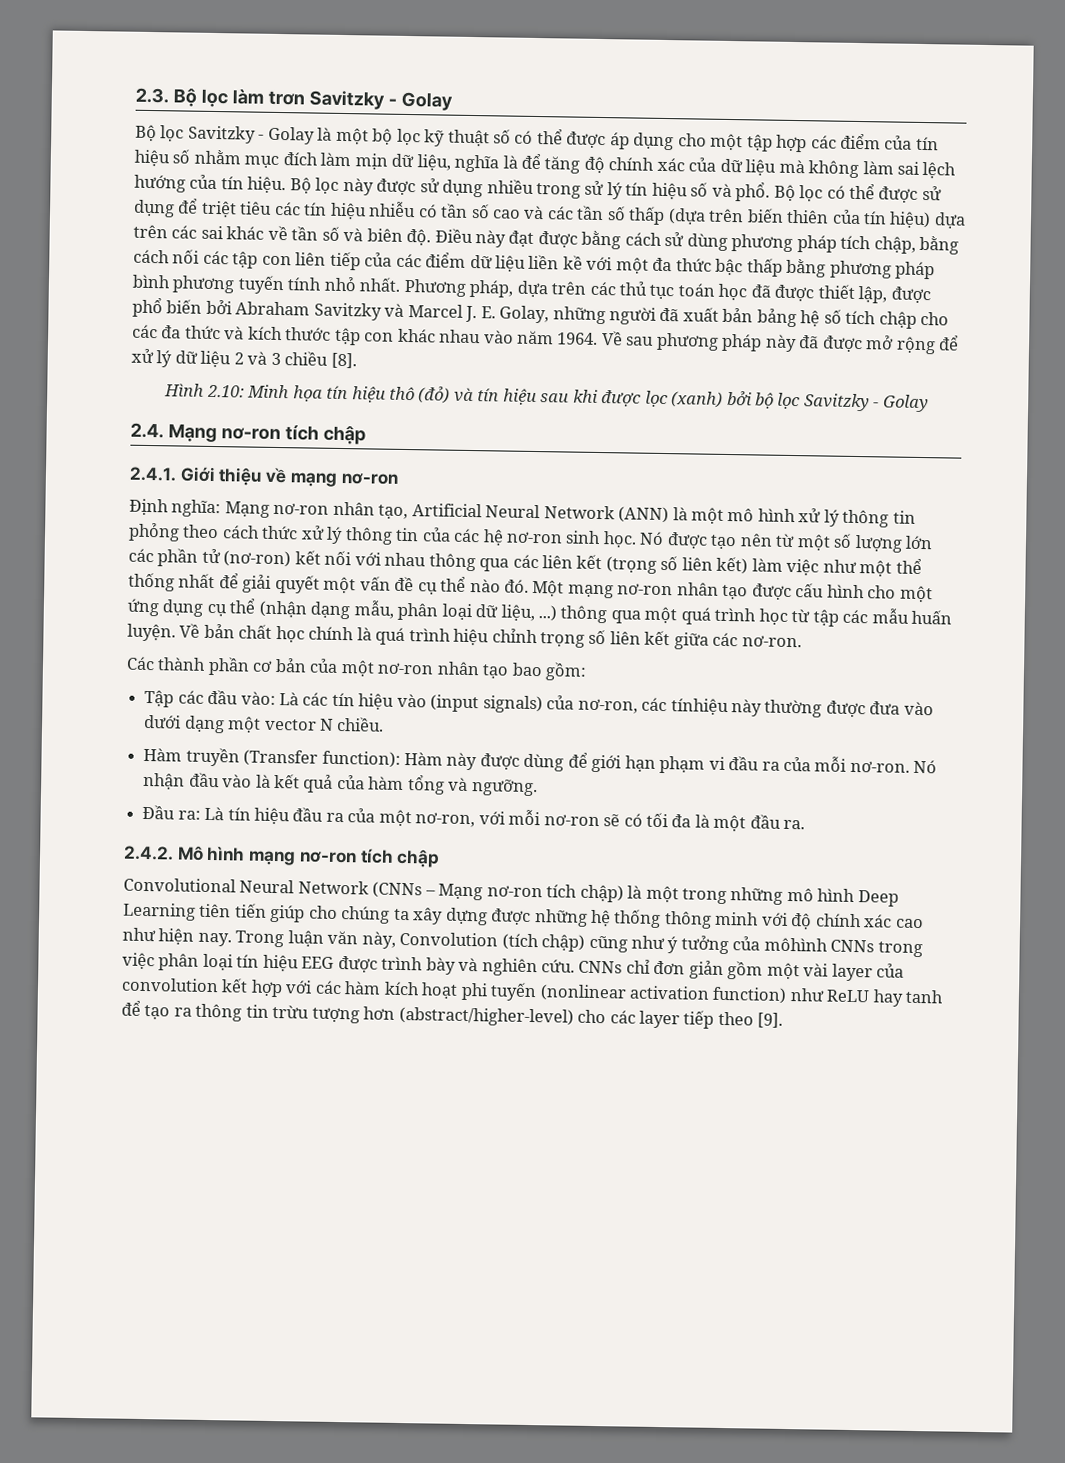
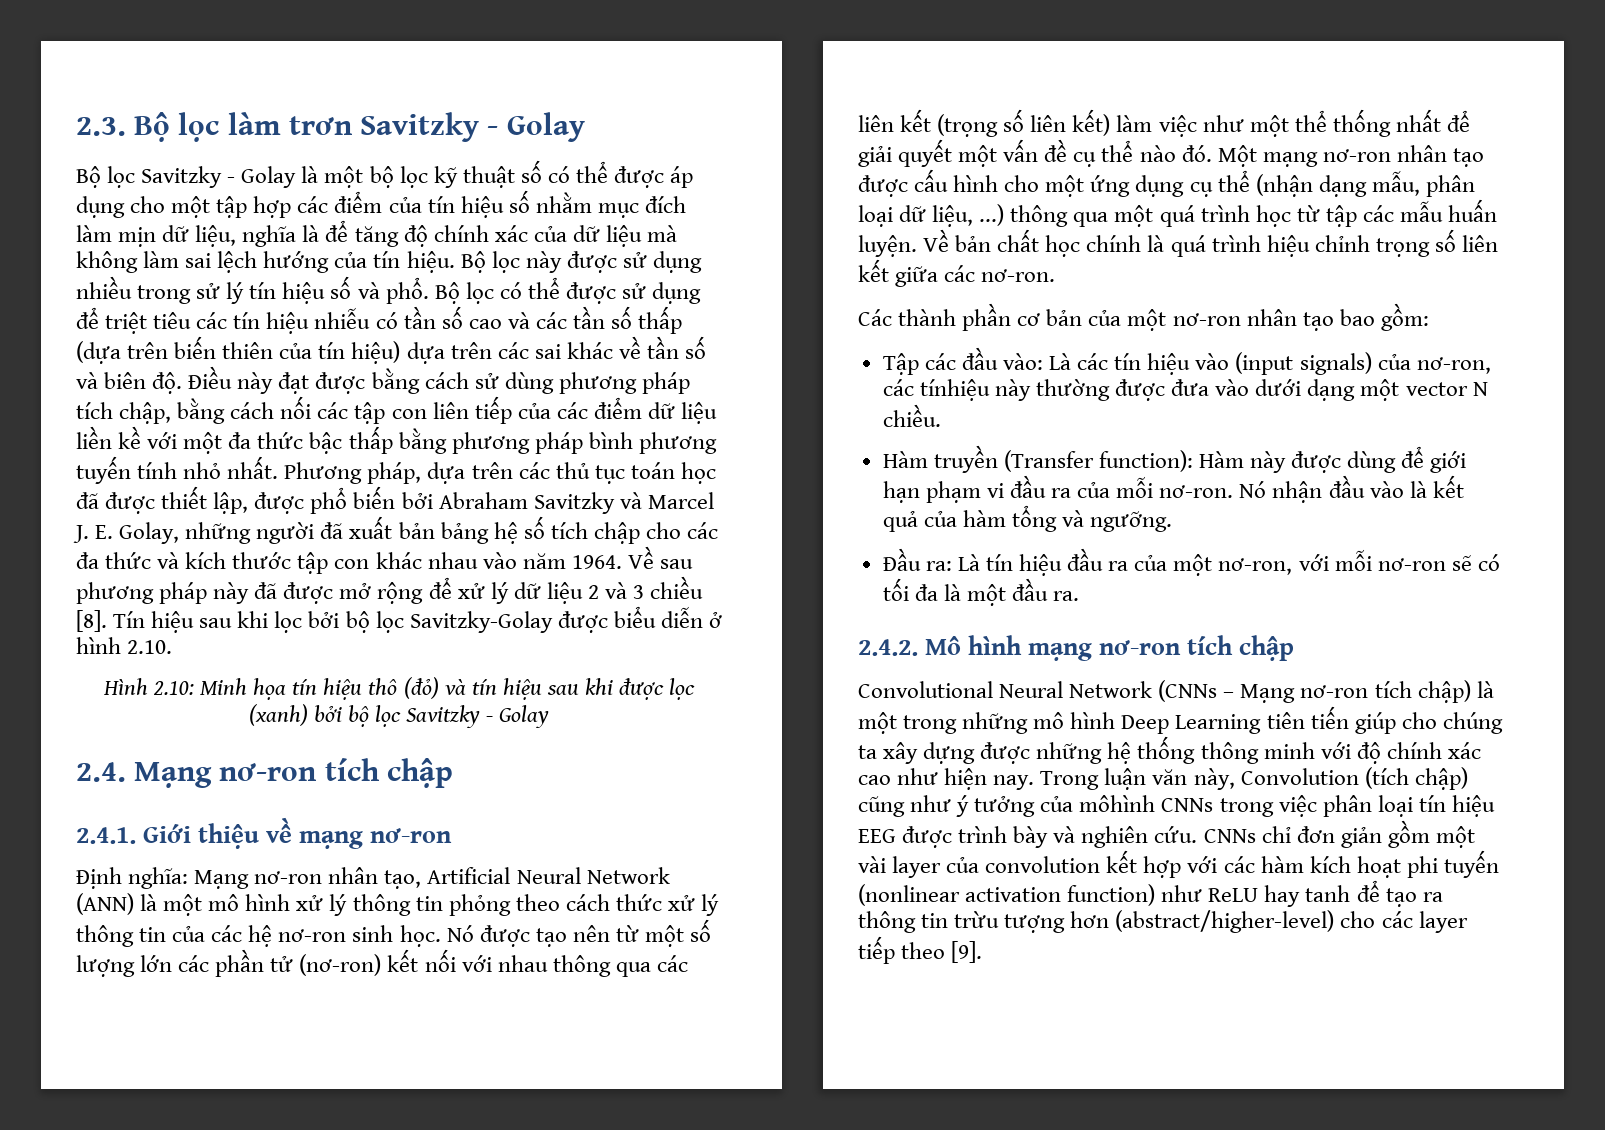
(357, 360) none -> [113,606,722,633] [76,637,173,654] Tín hiệu sau khi lọc bởi bộ lọc Savitzky-Golay được biểu diễn ở hình 2.10.

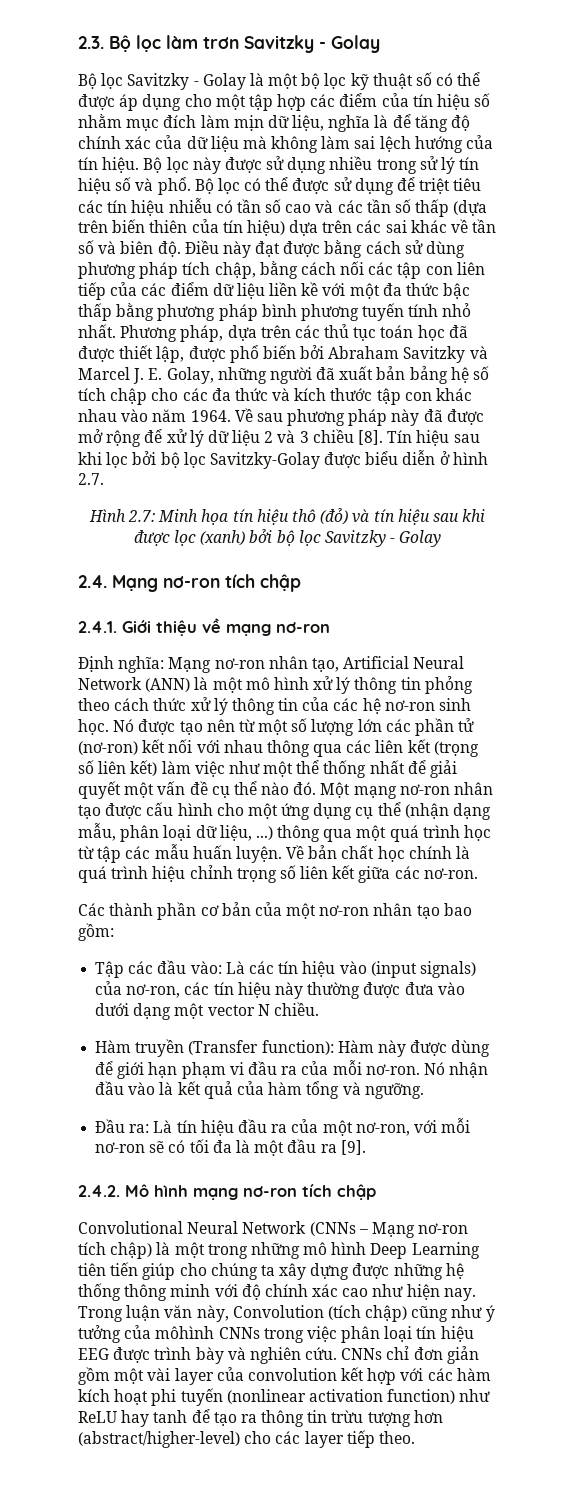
[127,640,173,654] 2.10. -> [78,473,104,485] 2.7.
[153,681,195,695] 2.10: -> [128,510,156,522] 2.7:
[919,379,990,401] tínhiệu -> [213,982,271,998] tín hiệu
[1053,591,1080,601] ra. -> [320,1140,366,1155] ra [9].
[901,941,983,963] theo [9]. -> [378,1431,415,1444] theo.

